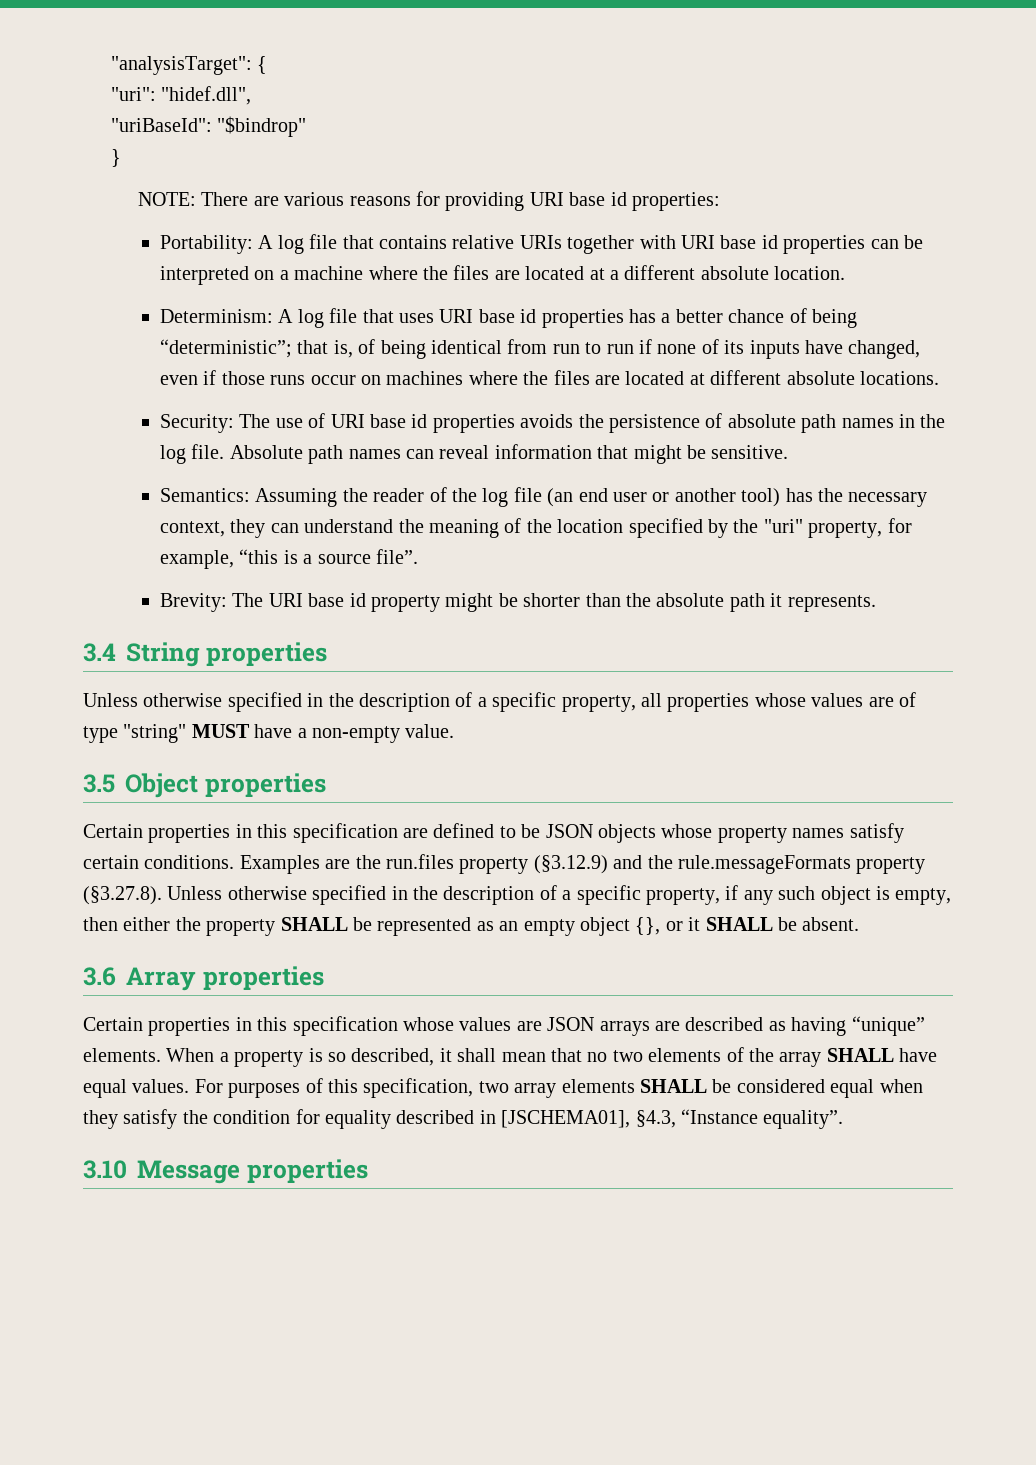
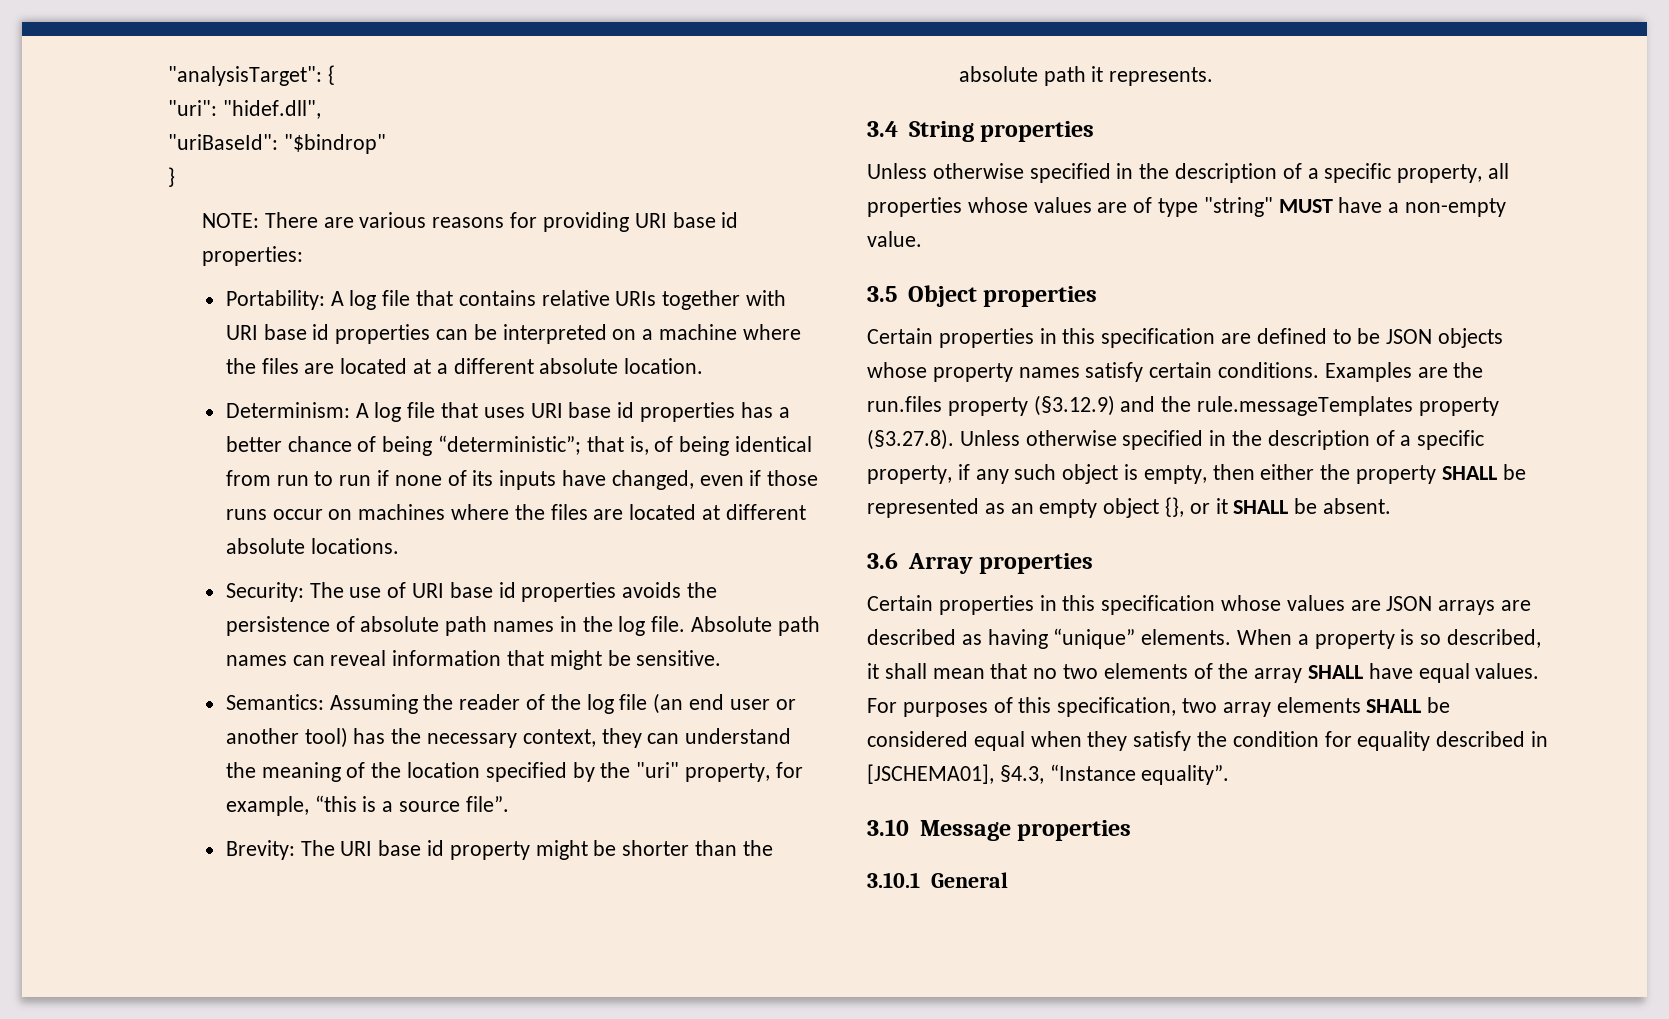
[677,855,851,874] rule.messageFormats -> [1197,396,1414,416] rule.messageTemplates
(368, 1171) none -> [867,872,1008,888] // 3.10.1 General

